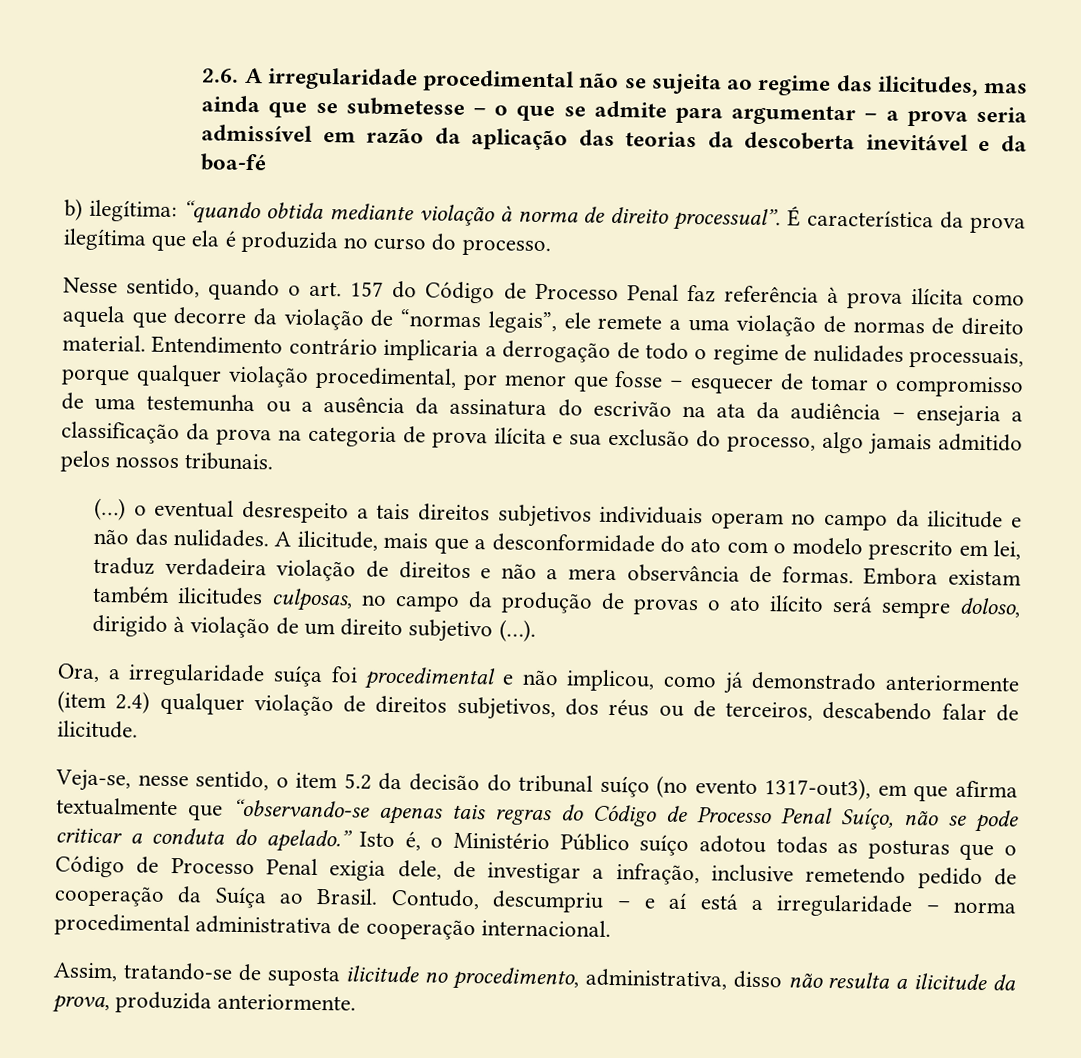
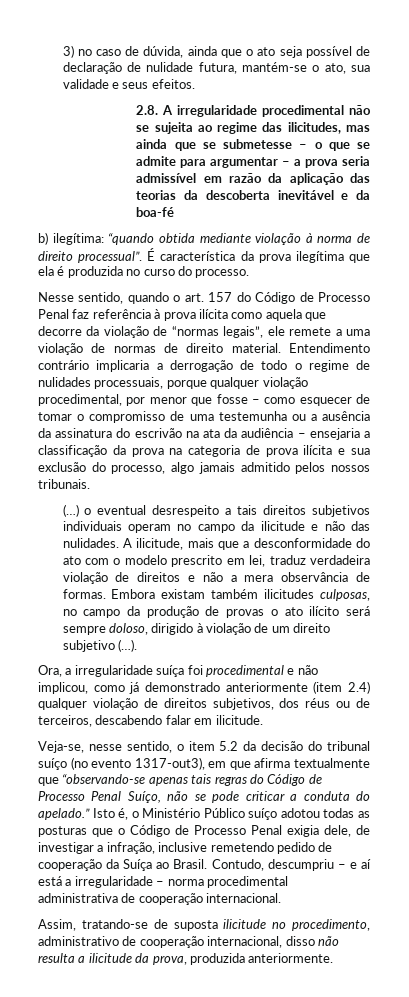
[202,68,240,83] 2.6. -> [62,45,370,58] [62,62,370,74] [62,79,195,89] [136,105,159,115] 3) no caso de dúvida, ainda que o ato seja possível de declaração de nulidade futura, mantém-se o ato, sua validade e seus efeitos. // 2.8.
(685, 384) none -> [264,397,296,404] como
[996,704,1020,722] de -> [194,718,213,725] em
[584,968,728,990] administrativa, -> [38,936,283,948] administrativo de cooperação internacional,

